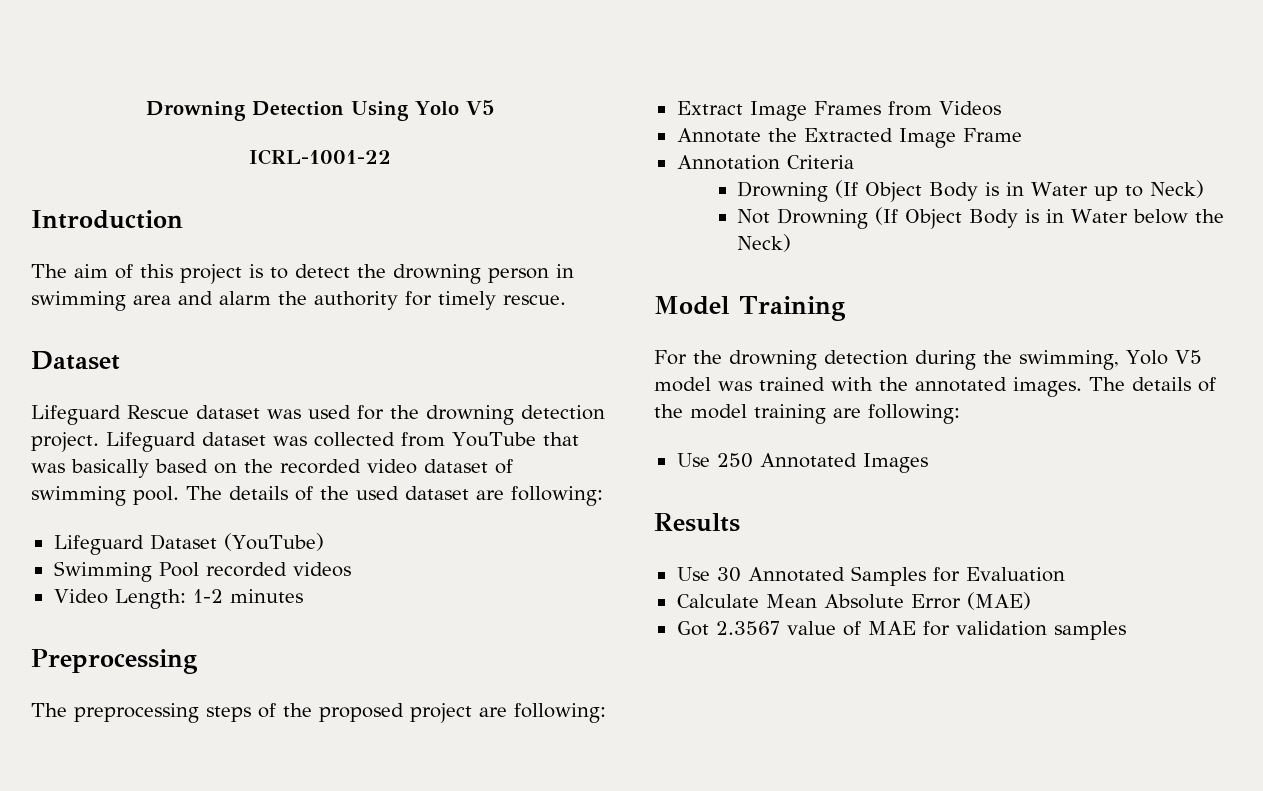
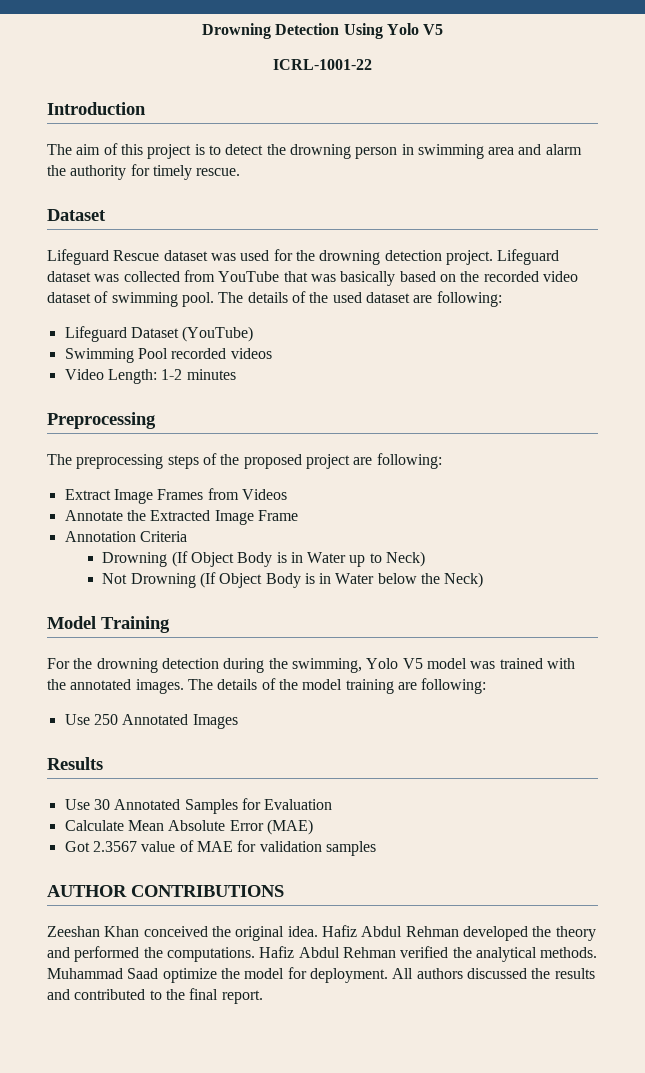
(1126, 630) none -> [47,885,284,897] [47,925,596,941] [47,946,598,962] [47,967,595,983] [47,988,263,1004] // AUTHOR CONTRIBUTIONS // Zeeshan Khan conceived the original idea. Hafiz Abdul Rehman developed the theory and performed the computations. Hafiz Abdul Rehman verified the analytical methods. Muhammad Saad optimize the model for deployment. All authors discussed the results and contributed to the final report.

